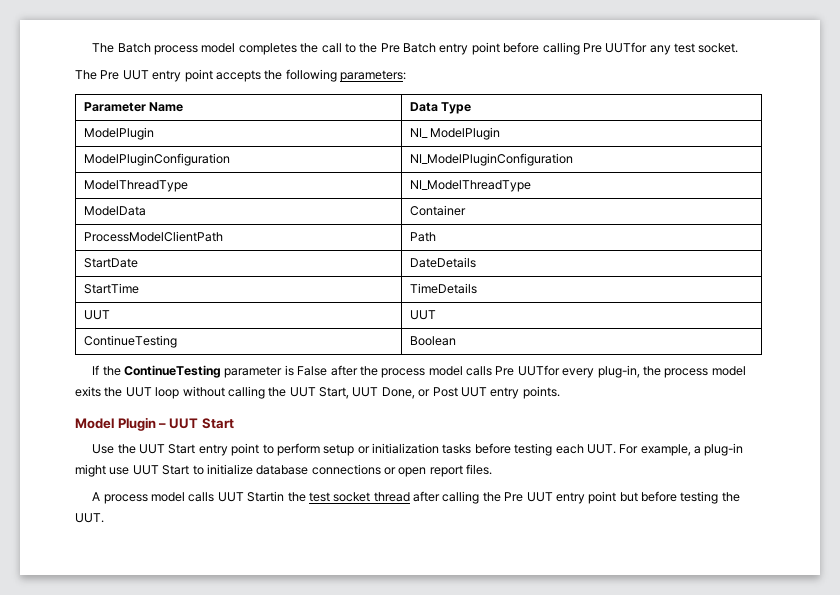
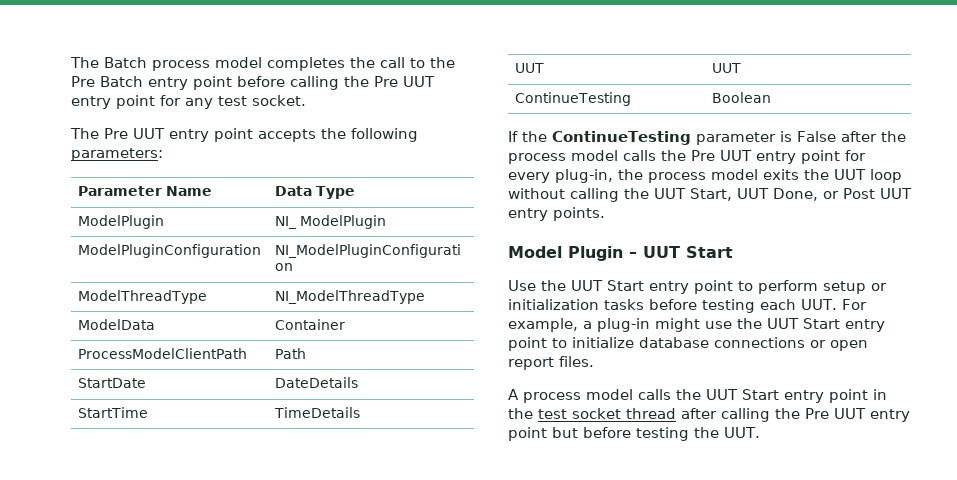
[582,42,648,53] Pre UUTfor -> [344,76,435,87] [71,95,181,109] the Pre UUT entry point for
[495,365,560,376] Pre UUTfor -> [661,150,866,164] the Pre UUT entry point for
[132,465,190,475] UUT Start -> [737,318,885,332] [508,337,547,351] the UUT Start entry point
[217,491,285,502] UUT Startin -> [676,389,887,403] the UUT Start entry point in

